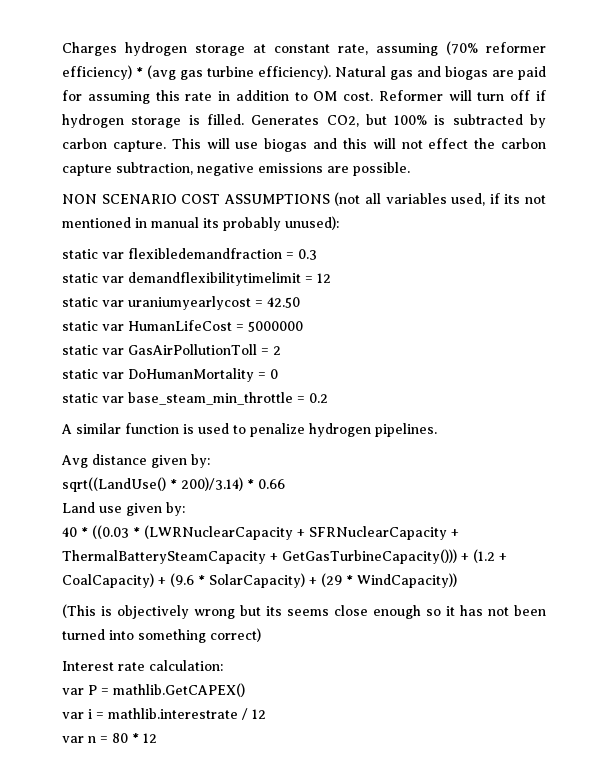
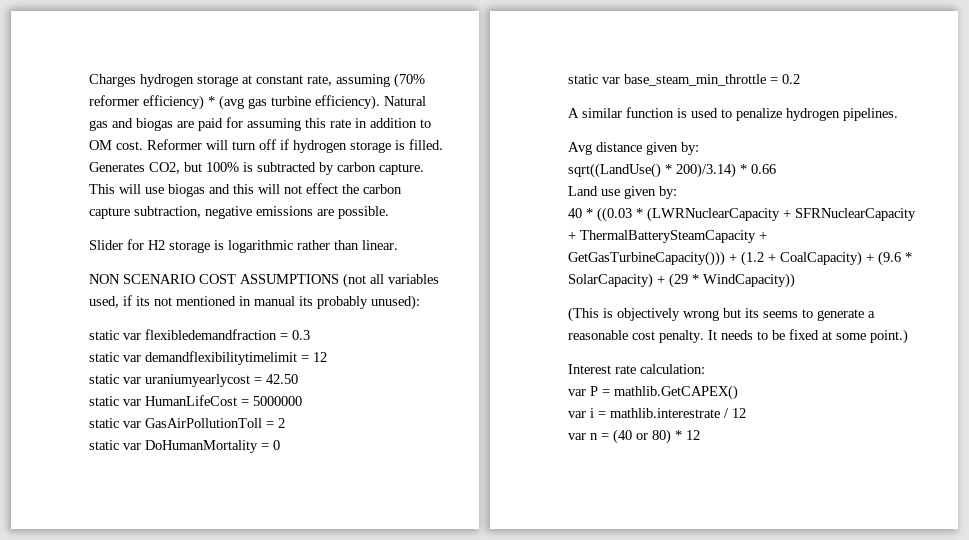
(410, 169) none -> [89,239,398,253] // Slider for H2 storage is logarithmic rather than linear.
[334,605,546,619] [62,628,261,643] close enough so it has not been turned into something correct) -> [802,309,875,321] [568,329,908,344] to generate a reasonable cost penalty. It needs to be fixed at some point.)
[112,733,128,743] 80 -> [613,429,671,444] (40 or 80)

